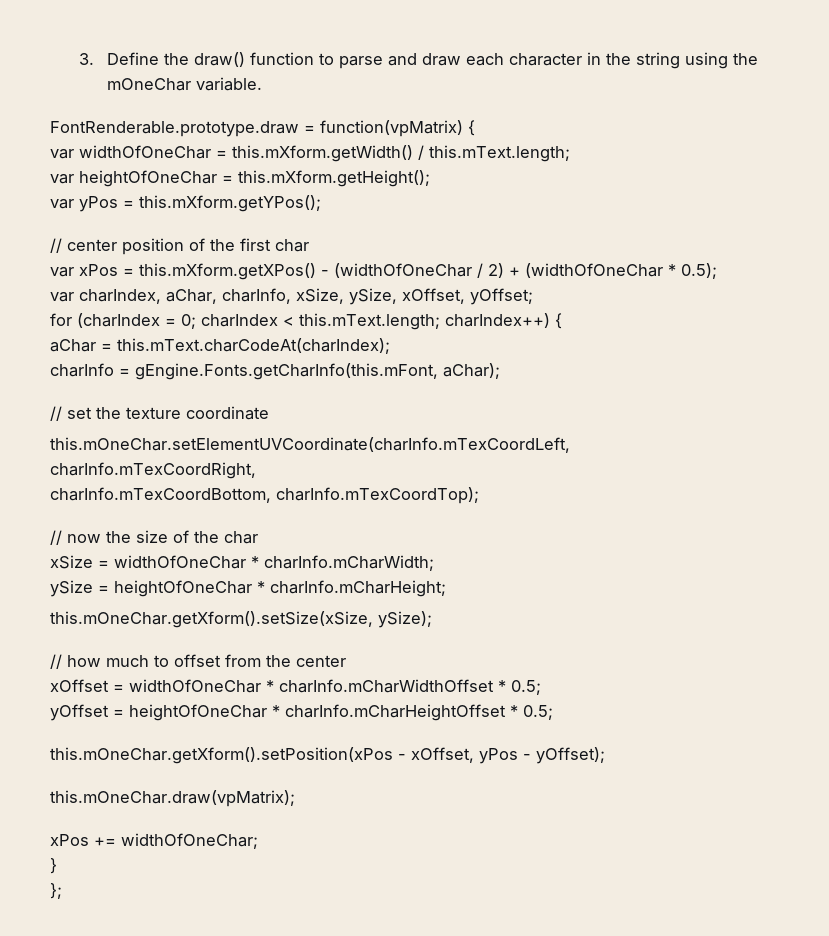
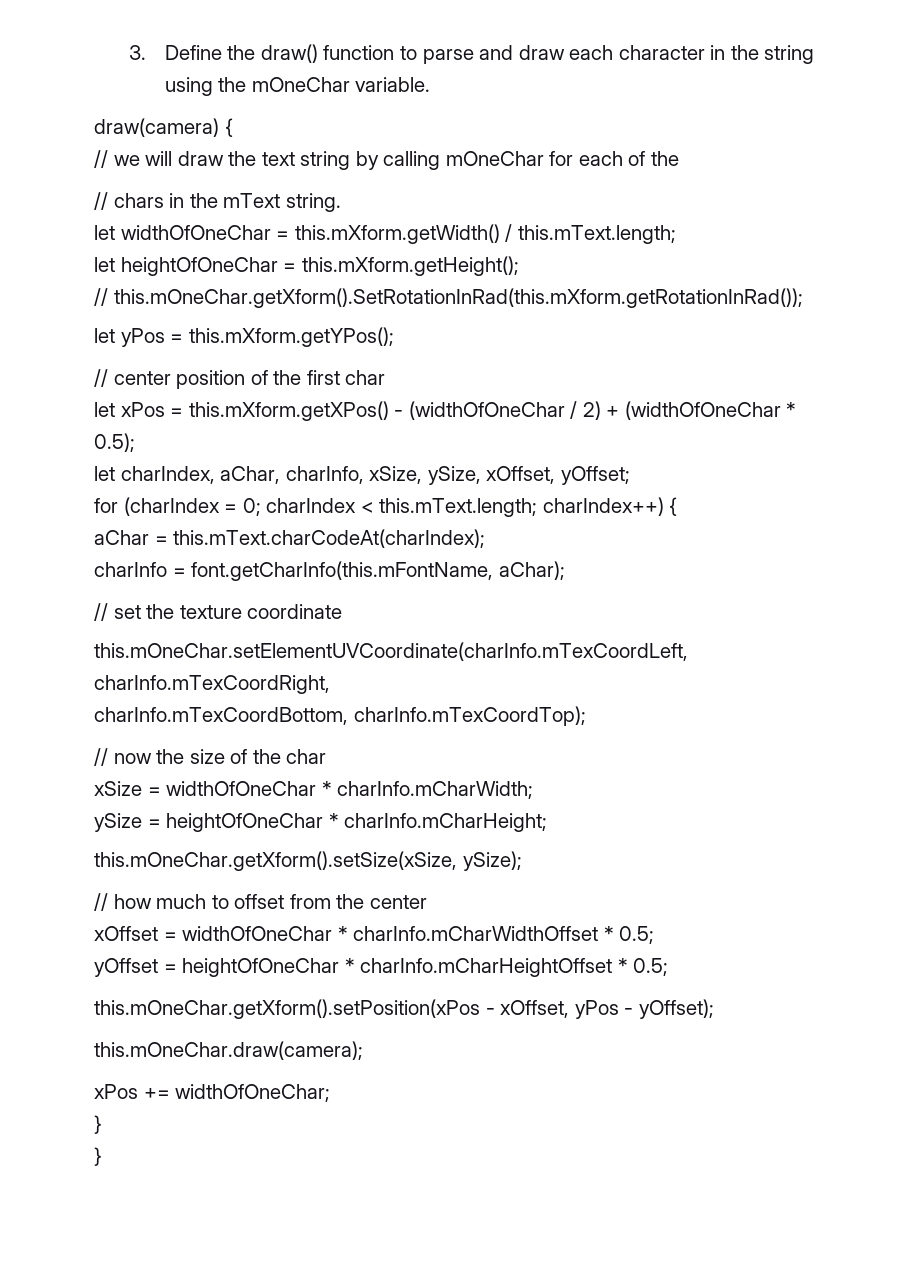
[50,120,475,137] [50,149,74,159] FontRenderable.prototype.draw = function(vpMatrix) { // var -> [94,118,233,137] [94,150,679,170] [94,192,341,212] [94,225,115,240] draw(camera) { // // we will draw the text string by calling mOneChar for each of the // // chars in the mText string. // let
[50,174,74,184] var -> [94,257,115,272] let
[50,199,74,209] var -> [94,288,803,308] [94,328,115,343] // this.mOneChar.getXform().SetRotationInRad(this.mXform.getRotationInRad()); // let
[50,267,74,277] var -> [94,402,115,417] let
[50,292,74,302] var -> [94,466,115,481] let
[135,363,438,380] gEngine.Fonts.getCharInfo(this.mFont, -> [191,561,494,581] font.getCharInfo(this.mFontName,
[50,790,295,807] this.mOneChar.draw(vpMatrix); -> [94,1041,363,1060] this.mOneChar.draw(camera);
[50,883,62,899] }; -> [94,1147,102,1166] }

